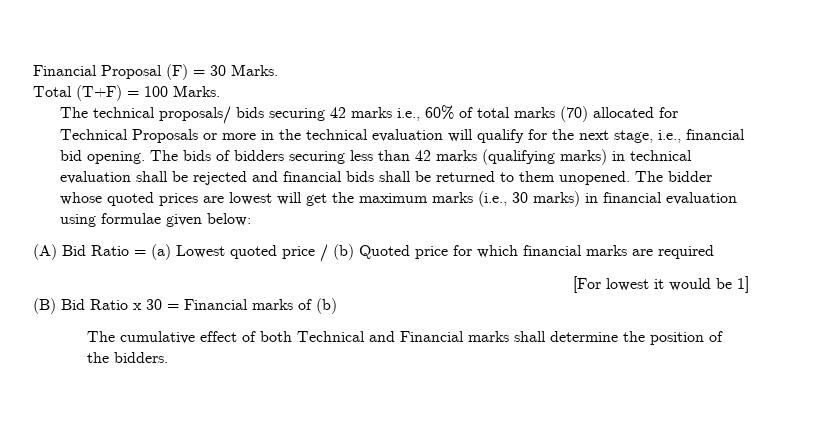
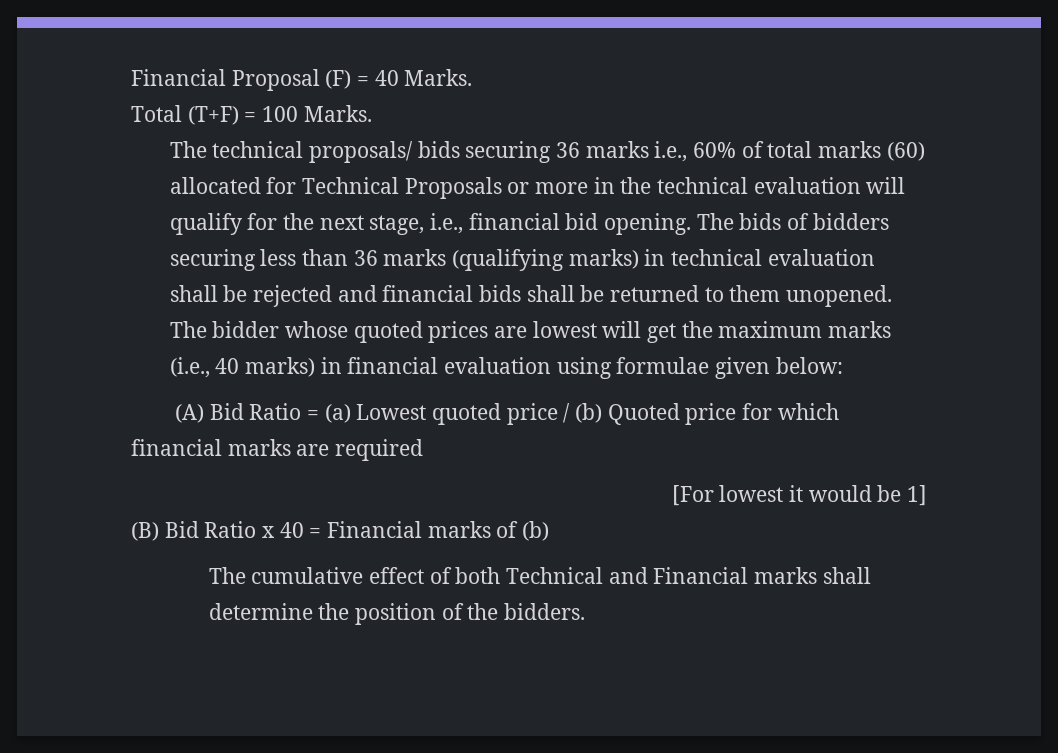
[210,65,226,76] 30 -> [374,70,399,86] 40
[330,107,347,118] 42 -> [556,142,581,158] 36
[560,106,589,122] (70) -> [886,142,925,161] (60)
[415,150,432,161] 42 -> [353,250,378,266] 36
[512,192,529,203] 30 -> [215,358,240,374] 40
[146,299,162,310] 30 -> [279,522,304,538] 40

